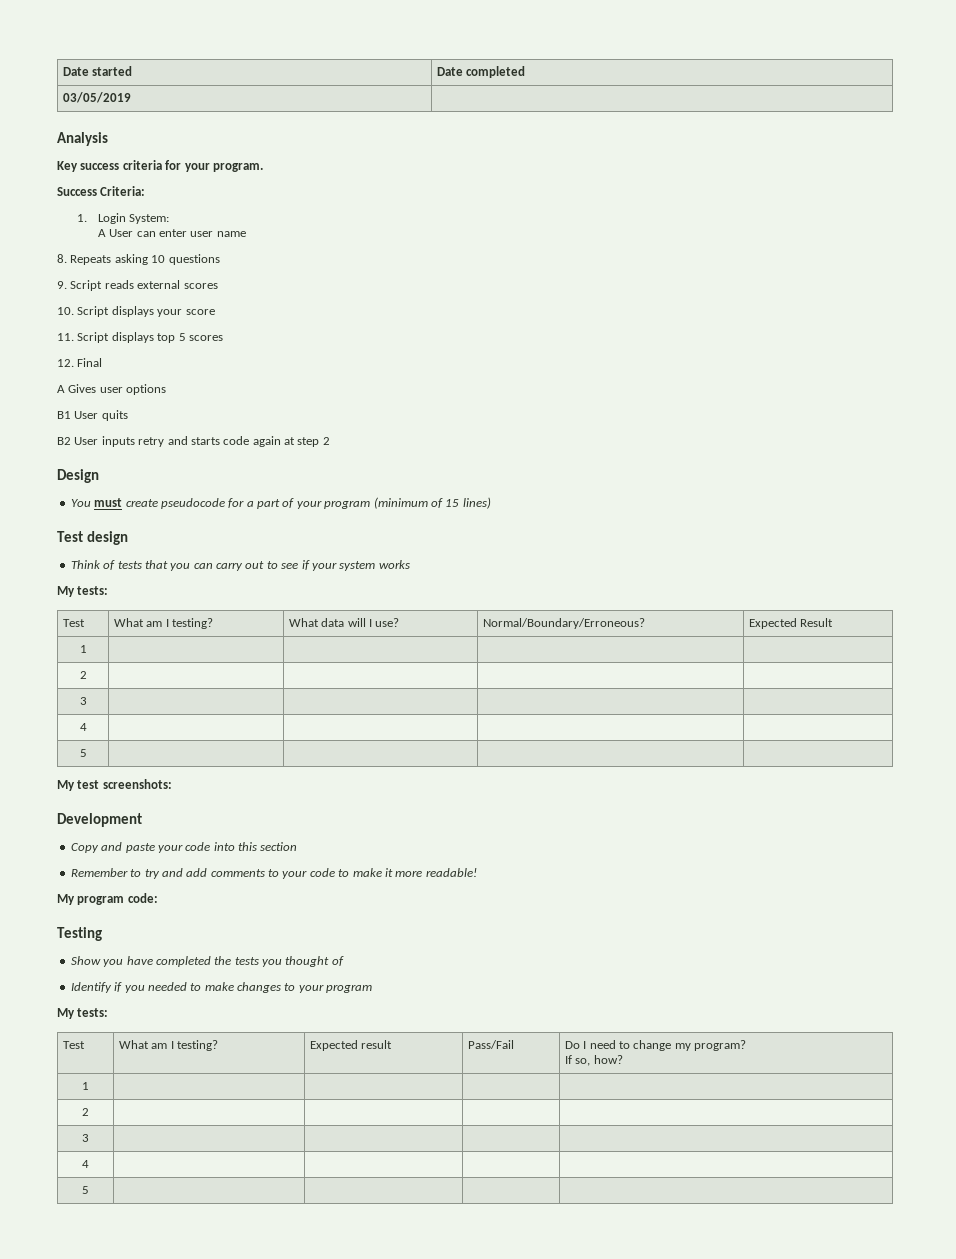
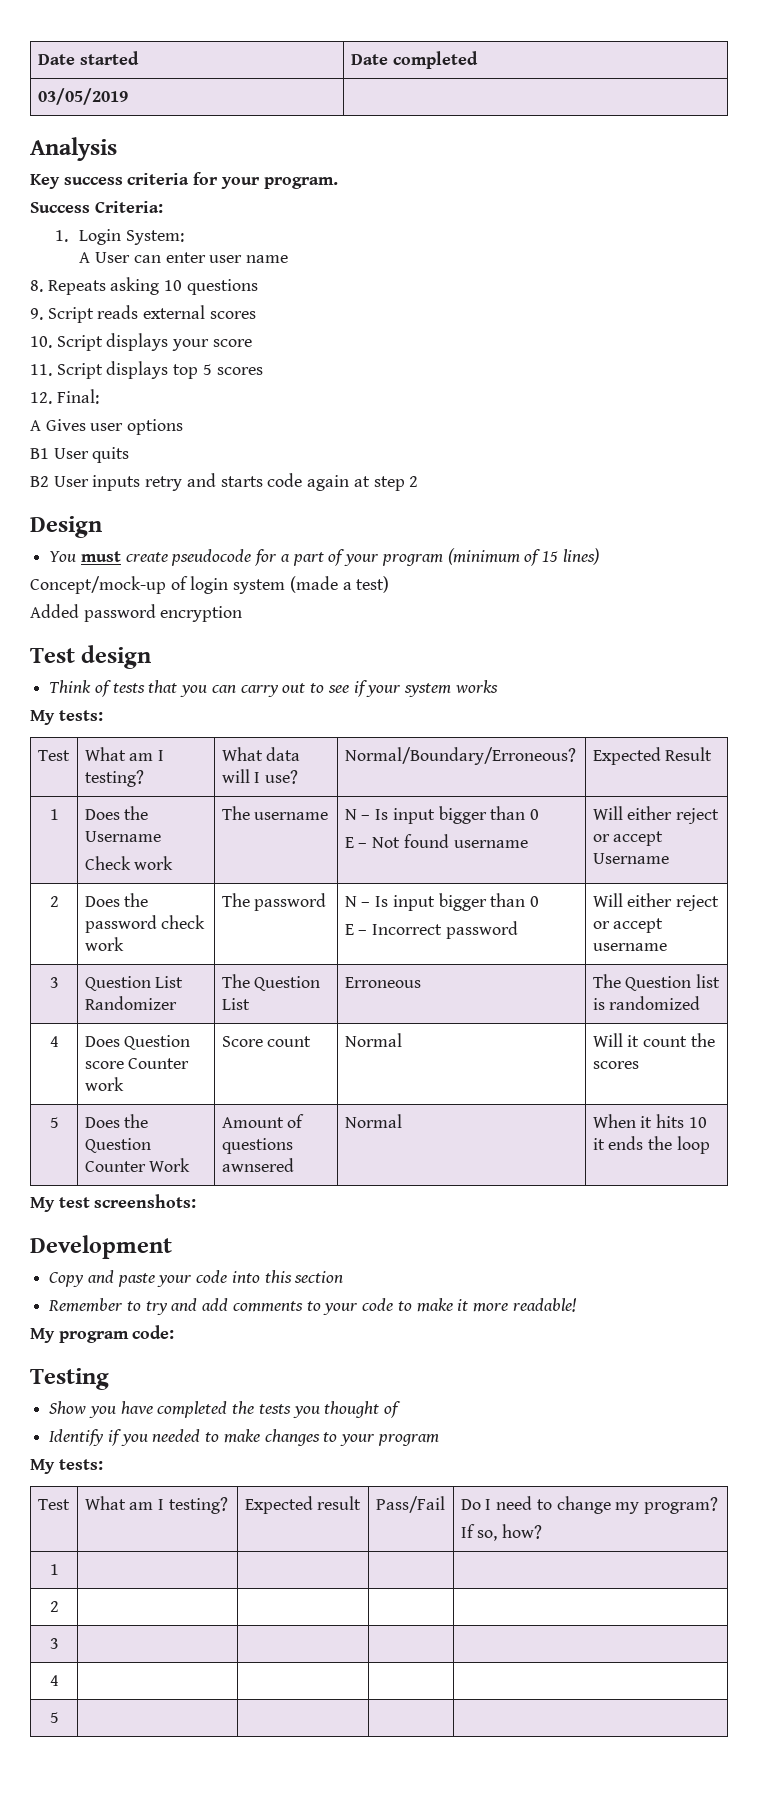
[77,358,103,367] Final -> [56,389,99,404] Final:
(491, 503) none -> [30,576,390,594] [30,604,243,622] // Concept/mock-up of login system (made a test) // Added password encryption
[79,671,87,679] [79,697,87,705] [79,723,87,731] [79,749,87,757] | | | // 2 | | | | // 3 | | | | // 4 | | | | // 5 | | | | -> [84,806,149,820] [84,831,161,842] [84,856,174,870] [221,806,329,820] [344,806,539,824] [344,834,528,848] [592,806,720,824] [592,831,664,846] [592,853,669,864] [49,896,59,907] [84,893,149,907] [84,915,206,933] [84,937,124,951] [221,893,327,911] [344,893,539,911] [344,921,518,939] [592,893,720,911] [592,918,664,933] [592,943,667,951] [49,977,59,988] [84,976,184,991] [84,996,177,1010] [221,974,321,991] [221,998,250,1010] [344,977,421,988] [592,974,721,991] [592,996,701,1010] [49,1036,59,1047] [84,1035,191,1050] [84,1058,190,1069] [84,1077,124,1091] [221,1036,312,1047] [344,1033,402,1047] [592,1033,715,1047] [592,1061,639,1069] [49,1117,59,1128] [84,1114,149,1128] [84,1138,151,1153] [84,1158,191,1172] [221,1114,305,1128] [221,1138,293,1154] [221,1158,294,1172] [344,1114,402,1128] [592,1114,707,1128] [592,1136,710,1154] Does the Username // Check work | The username | N – Is input bigger than 0 // E – Not found username | Will either reject or accept Username // 2 | Does the password check work | The password | N – Is input bigger than 0 // E – Incorrect password | Will either reject or accept username // 3 | Question List Randomizer | The Question List | Erroneous | The Question list is randomized // 4 | Does Question score Counter work | Score count | Normal | Will it count the scores // 5 | Does the Question Counter Work | Amount of questions awnsered | Normal | When it hits 10 it ends the loop

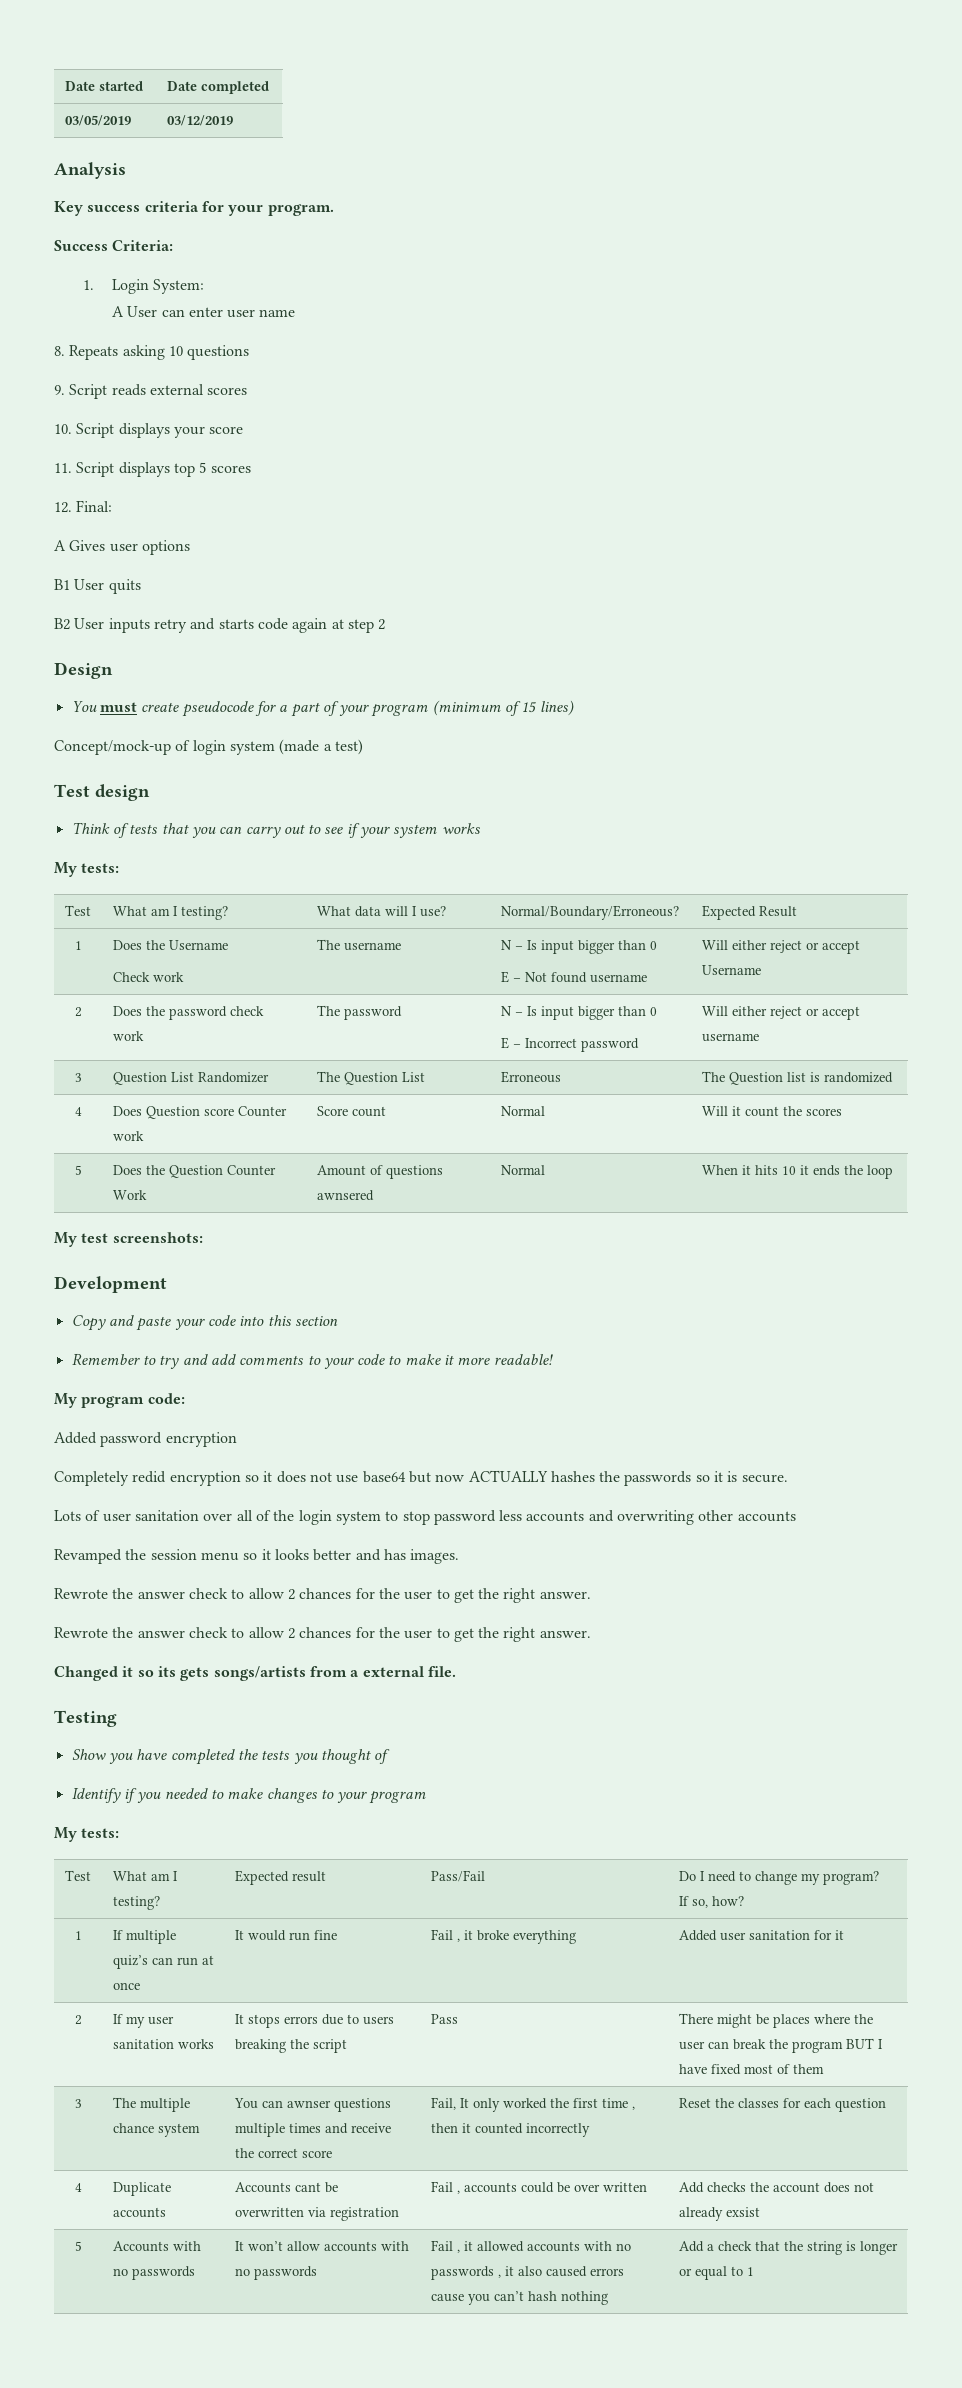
(128, 96) none -> [166,115,233,126] 03/12/2019
[30,604,243,622] // Added password encryption -> (363, 747) none
(175, 1332) none -> [54,1432,237,1447] [54,1470,788,1486] [54,1510,796,1525] [54,1549,460,1564] [54,1588,591,1603] [54,1627,591,1642] [54,1666,456,1681] // Added password encryption // Completely redid encryption so it does not use base64 but now ACTUALLY hashes the passwords so it is secure. // Lots of user sanitation over all of the login system to stop password less accounts and overwriting other accounts // Revamped the session menu so it looks better and has images. // Rewrote the answer check to allow 2 chances for the user to get the right answer. // Rewrote the answer check to allow 2 chances for the user to get the right answer. // Changed it so its gets songs/artists from a external file.
[49,1601,59,1612] [49,1638,59,1649] [49,1675,59,1686] [49,1712,59,1723] | | | // 2 | | | | // 3 | | | | // 4 | | | | // 5 | | | | -> [112,1930,176,1944] [112,1955,214,1969] [112,1982,140,1990] [234,1930,337,1941] [430,1929,576,1944] [678,1930,844,1941] [75,2015,82,2025] [112,2014,174,2028] [112,2039,214,2049] [234,2014,394,2028] [234,2039,347,2053] [430,2014,458,2024] [678,2013,873,2028] [678,2038,883,2053] [678,2064,824,2075] [75,2099,82,2108] [112,2097,190,2112] [112,2123,200,2137] [233,2098,391,2112] [234,2123,391,2137] [234,2148,332,2158] [430,2097,635,2112] [430,2123,590,2137] [678,2098,886,2112] [75,2183,82,2192] [112,2182,171,2196] [112,2207,166,2218] [234,2182,338,2193] [234,2207,399,2221] [430,2181,647,2194] [678,2182,874,2193] [678,2207,760,2221] [75,2241,82,2251] [112,2241,201,2252] [112,2266,195,2280] [234,2241,409,2252] [234,2266,317,2280] [430,2240,631,2253] [430,2266,624,2280] [430,2291,608,2305] [678,2241,898,2255] [678,2266,754,2280] If multiple quiz’s can run at once | It would run fine | Fail , it broke everything | Added user sanitation for it // 2 | If my user sanitation works | It stops errors due to users breaking the script | Pass | There might be places where the user can break the program BUT I have fixed most of them // 3 | The multiple chance system | You can awnser questions multiple times and receive the correct score | Fail, It only worked the first time , then it counted incorrectly | Reset the classes for each question // 4 | Duplicate accounts | Accounts cant be overwritten via registration | Fail , accounts could be over written | Add checks the account does not already exsist // 5 | Accounts with no passwords | It won’t allow accounts with no passwords | Fail , it allowed accounts with no passwords , it also caused errors cause you can’t hash nothing | Add a check that the string is longer or equal to 1

